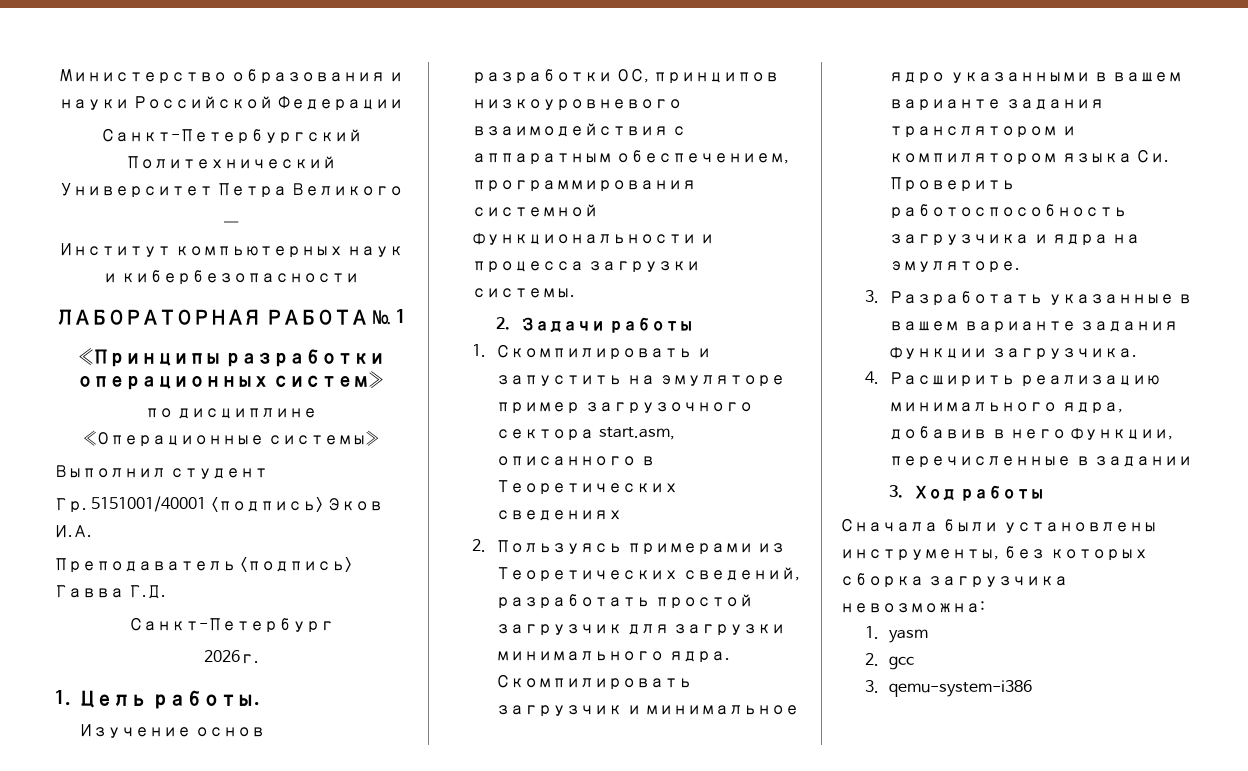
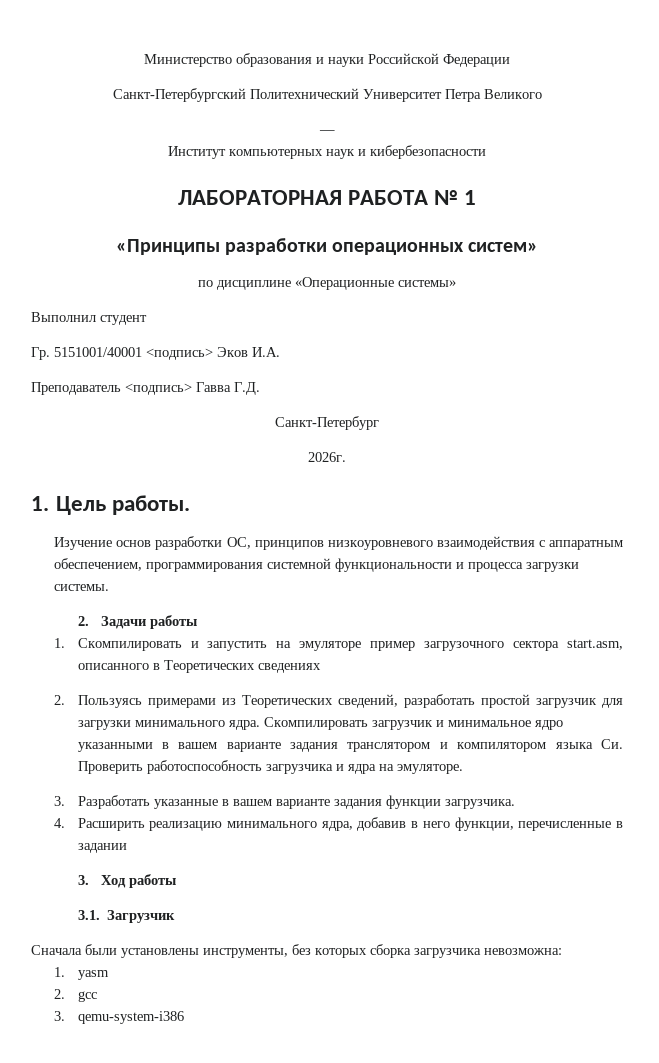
(1045, 493) none -> [77,910,175,923] // 3.1. Загрузчик

